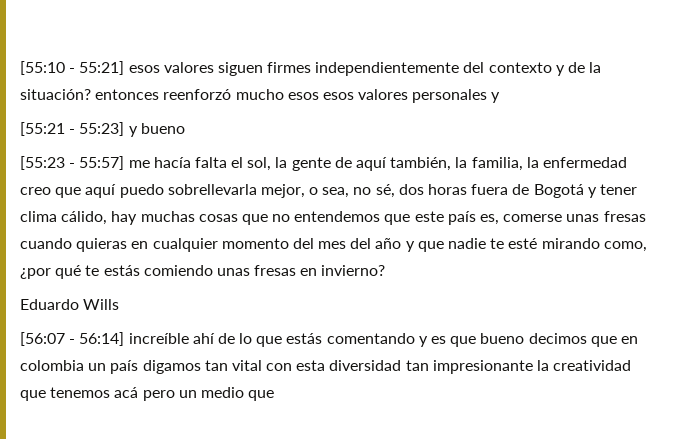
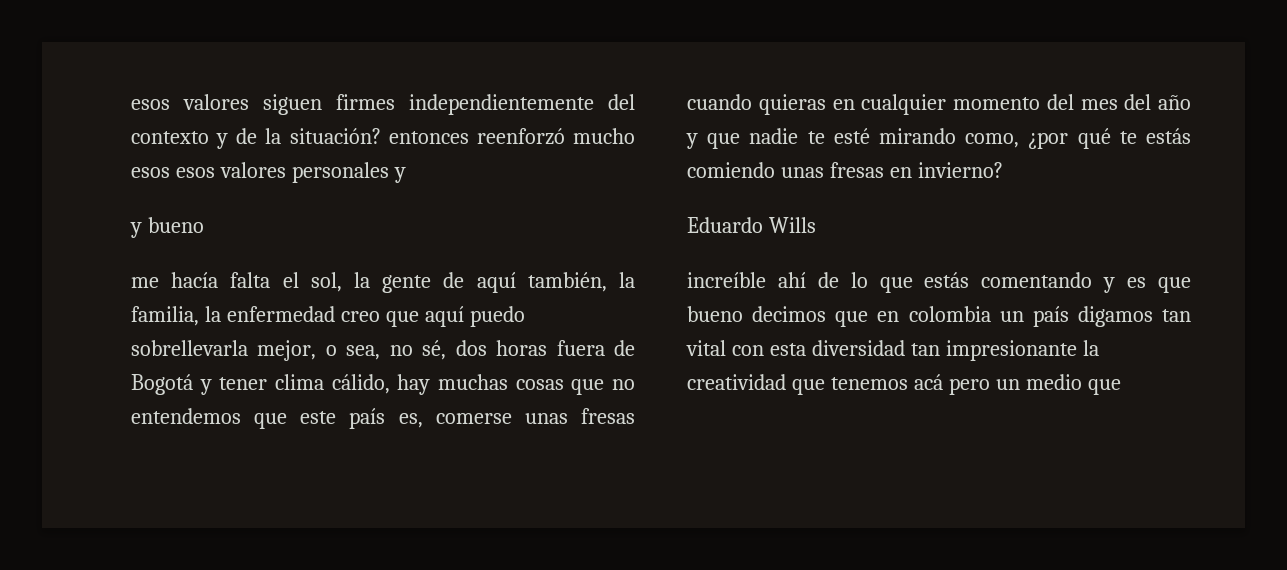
[20,61,125,75] [55:10 - 55:21] -> (131, 104) none
[20,122,125,136] [55:21 - 55:23] -> (406, 175) none
[20,156,125,170] [55:23 - 55:57] -> (204, 225) none
[20,332,125,346] [56:07 - 56:14] -> (816, 225) none

